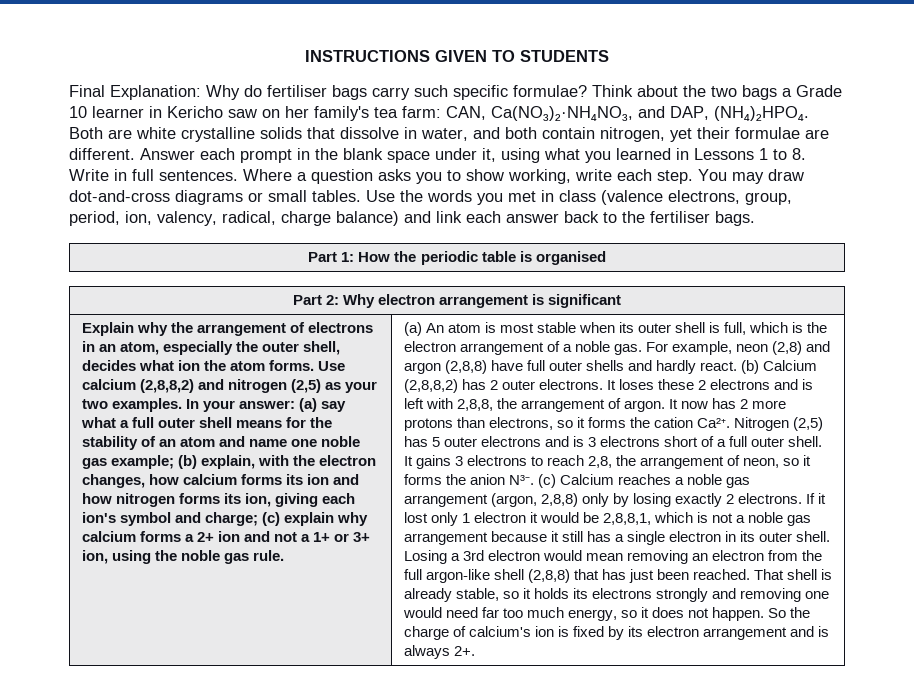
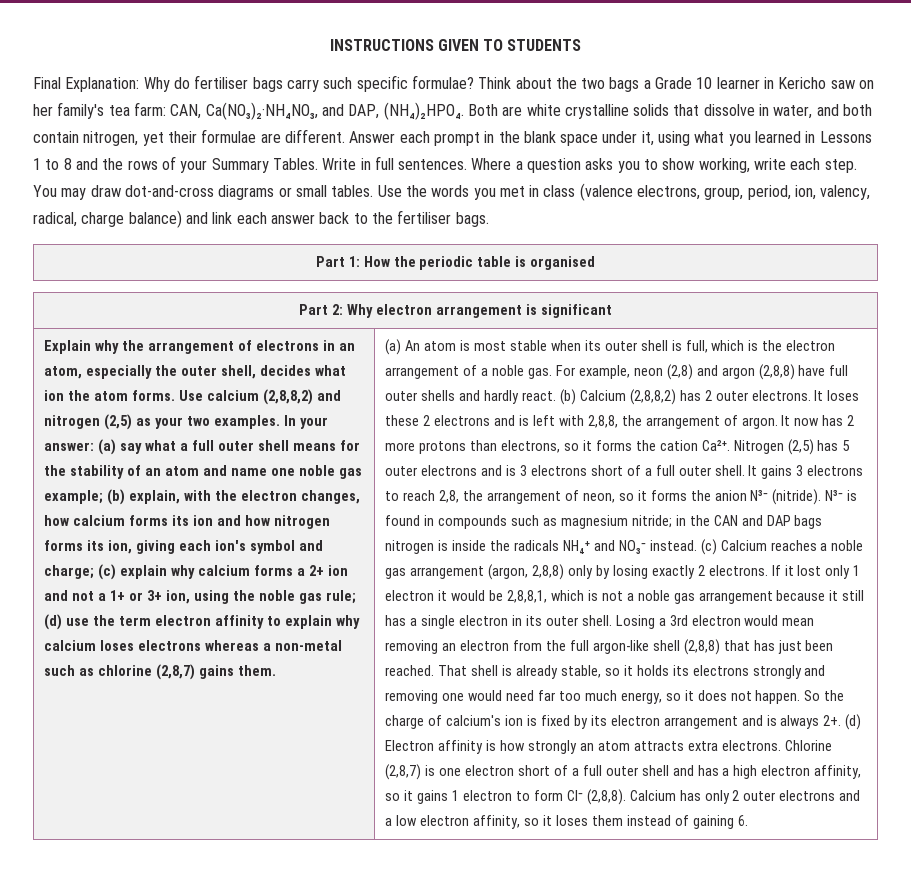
[792,148,806,160] 8. -> [63,156,318,173] 8 and the rows of your Summary Tables.
[252,550,284,561] rule. -> [325,590,356,604] [44,614,360,630] [44,640,343,651] [44,664,277,680] rule; (d) use the term electron affinity to explain why calcium loses electrons whereas a non-metal such as chlorine (2,8,7) gains them.
[508,475,534,485] N³⁻. -> [750,489,858,505] [385,515,823,529] [385,540,697,554] N³⁻ (nitride). N³⁻ is found in compounds such as magnesium nitride; in the CAN and DAP bags nitrogen is inside the radicals NH₄⁺ and NO₃⁻ instead.
(475, 651) none -> [845,714,862,730] [385,740,832,754] [385,764,862,780] [385,789,861,805] [385,815,748,829] (d) Electron affinity is how strongly an atom attracts extra electrons. Chlorine (2,8,7) is one electron short of a full outer shell and has a high electron affinity, so it gains 1 electron to form Cl⁻ (2,8,8). Calcium has only 2 outer electrons and a low electron affinity, so it loses them instead of gaining 6.

